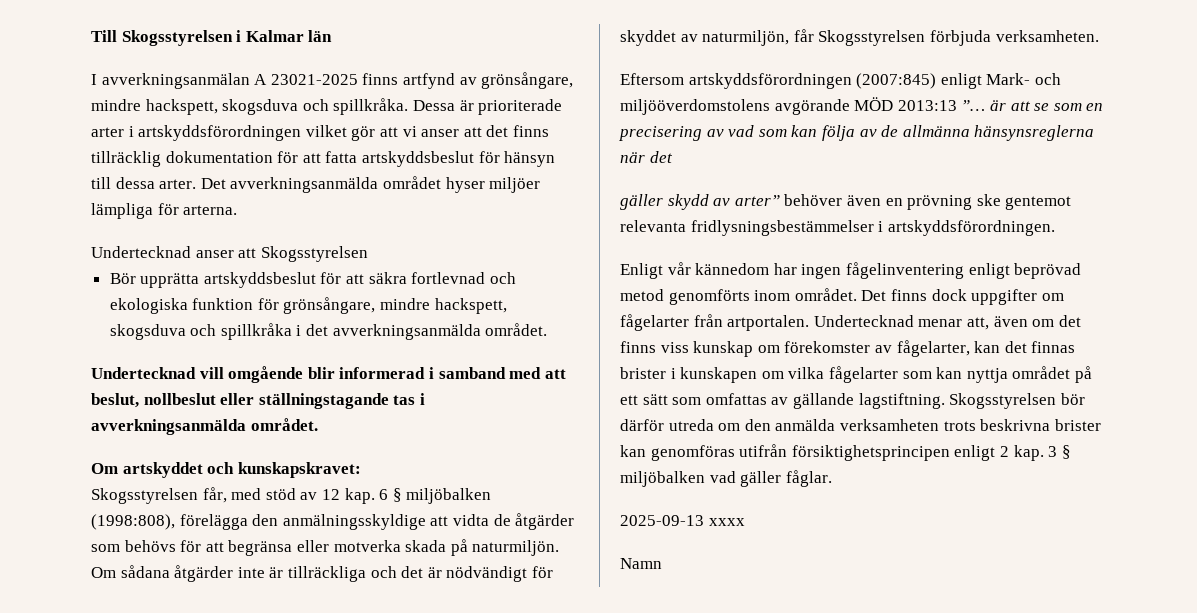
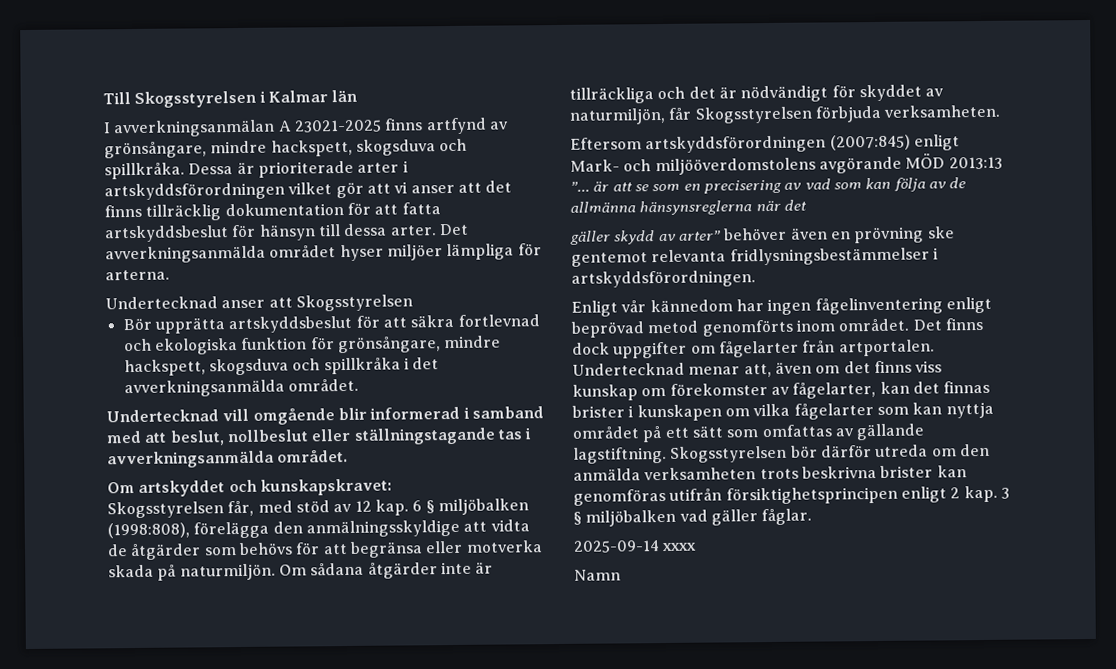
[620,515,704,526] 2025-09-13 -> [573,540,660,553] 2025-09-14

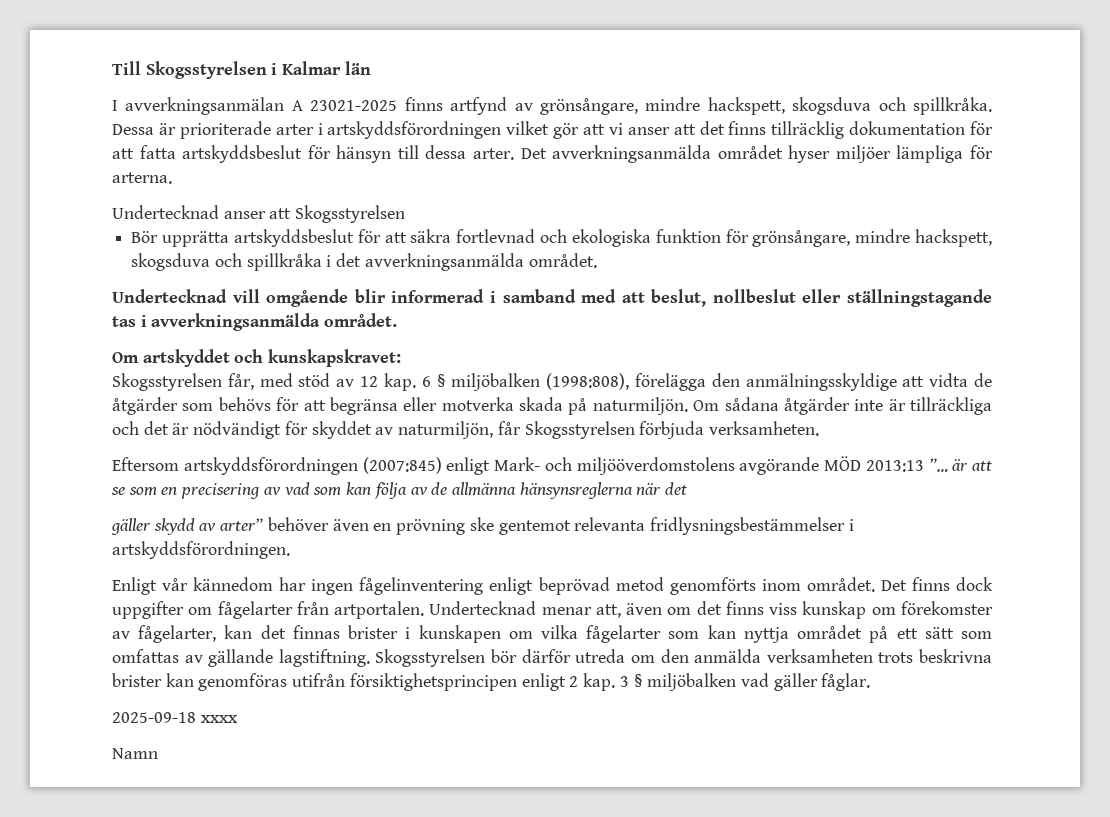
[573,540,660,553] 2025-09-14 -> [112,712,196,723] 2025-09-18

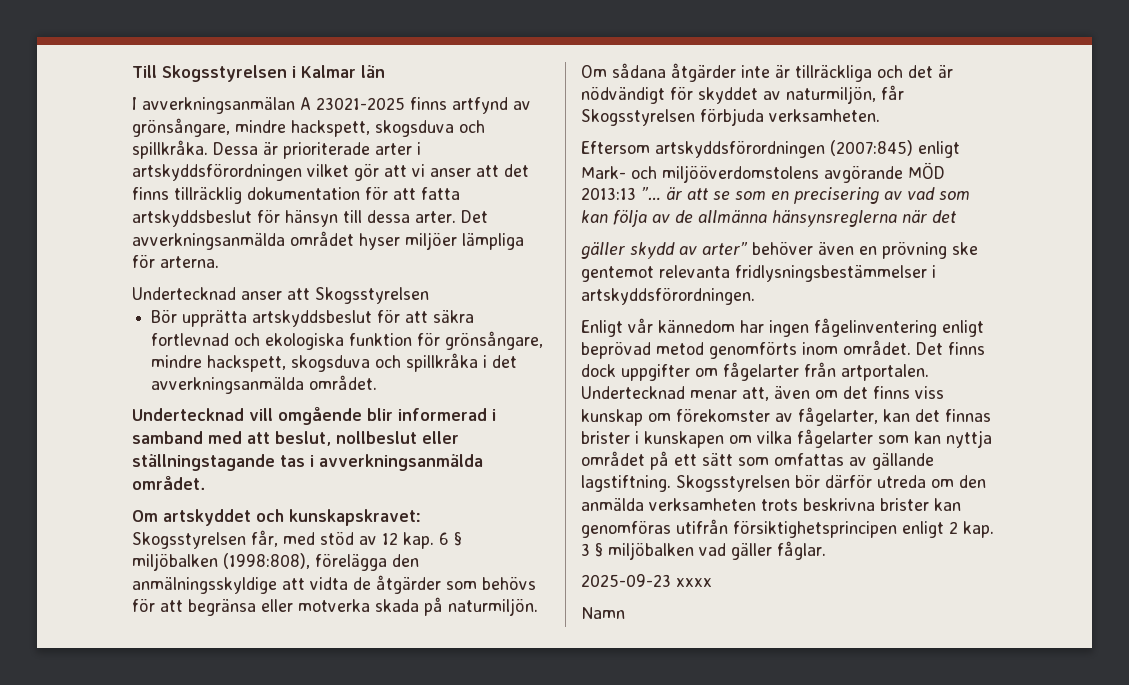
[112,712,196,723] 2025-09-18 -> [581,574,671,587] 2025-09-23

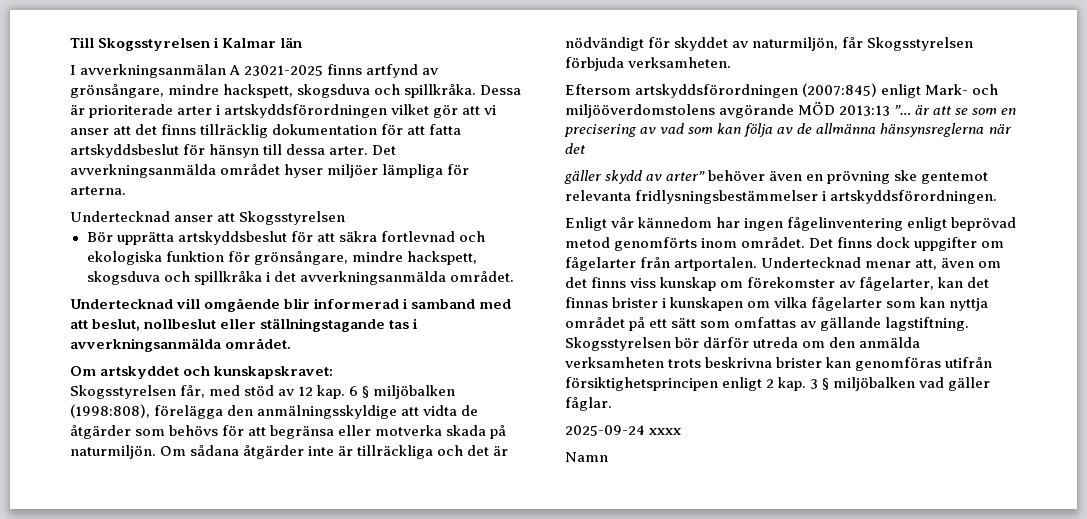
[581,574,671,587] 2025-09-23 -> [565,425,645,436] 2025-09-24

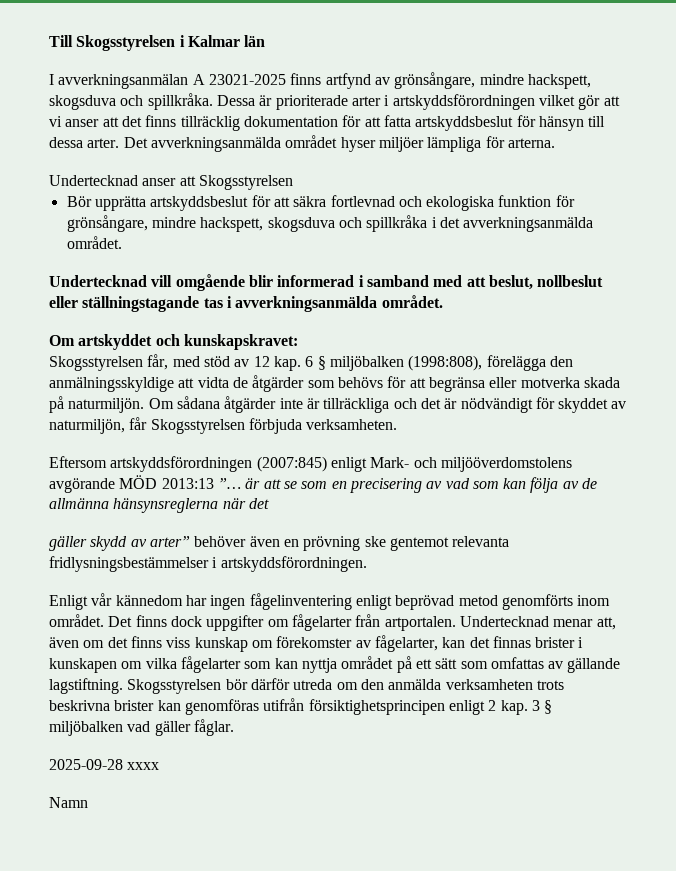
[565,425,645,436] 2025-09-24 -> [49,759,123,770] 2025-09-28

